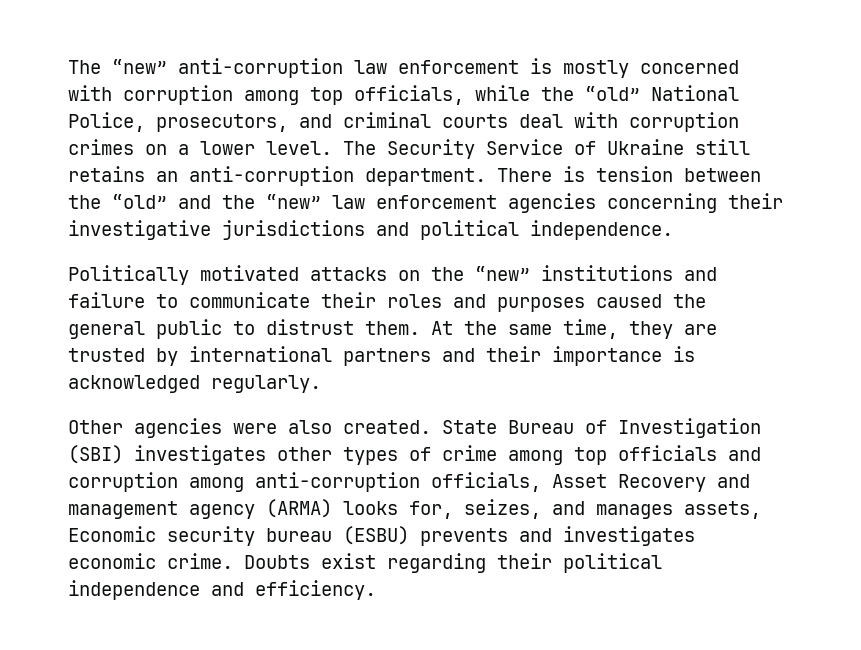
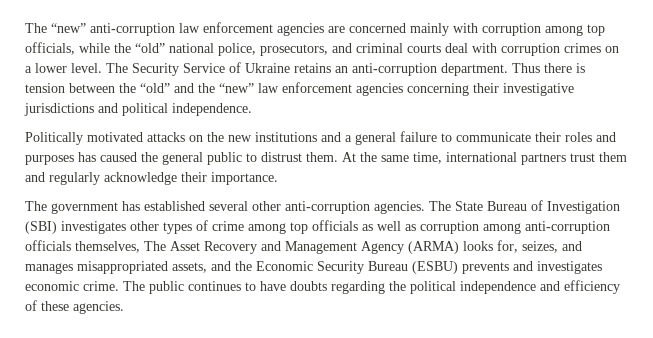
[530,58,739,78] is mostly concerned -> [277,23,449,36] agencies are concerned mainly
[651,85,739,101] [68,112,145,132] National Police, -> [169,43,256,56] national police,
[695,139,750,155] still -> (290, 68) none
[497,168,552,182] There -> [512,63,572,73] Thus there
[475,266,530,281] “new” -> [228,135,252,142] new
(717, 274) none -> [345,132,396,145] a general
(585, 304) none -> [78,152,96,162] has
[629,321,717,339] [68,346,695,366] [68,375,321,393] [68,418,431,438] they are trusted by international partners and their importance is acknowledged regularly. // Other agencies were also created. -> [446,152,627,165] [25,172,278,185] [25,201,451,214] international partners trust them and regularly acknowledge their importance. // The government has established several other anti-corruption agencies. The
[728,447,761,461] [68,472,541,492] and corruption among anti-corruption officials, -> [362,221,610,234] [25,240,166,253] as well as corruption among anti-corruption officials themselves, The
[68,501,255,519] management agency -> [285,241,404,254] Management Agency
[684,501,761,519] [68,526,332,546] assets, Economic security bureau -> [77,261,408,274] misappropriated assets, and the Economic Security Bureau
[244,553,662,573] [68,580,376,600] Doubts exist regarding their political independence and efficiency. -> [123,280,620,294] [25,300,124,314] The public continues to have doubts regarding the political independence and efficiency of these agencies.

